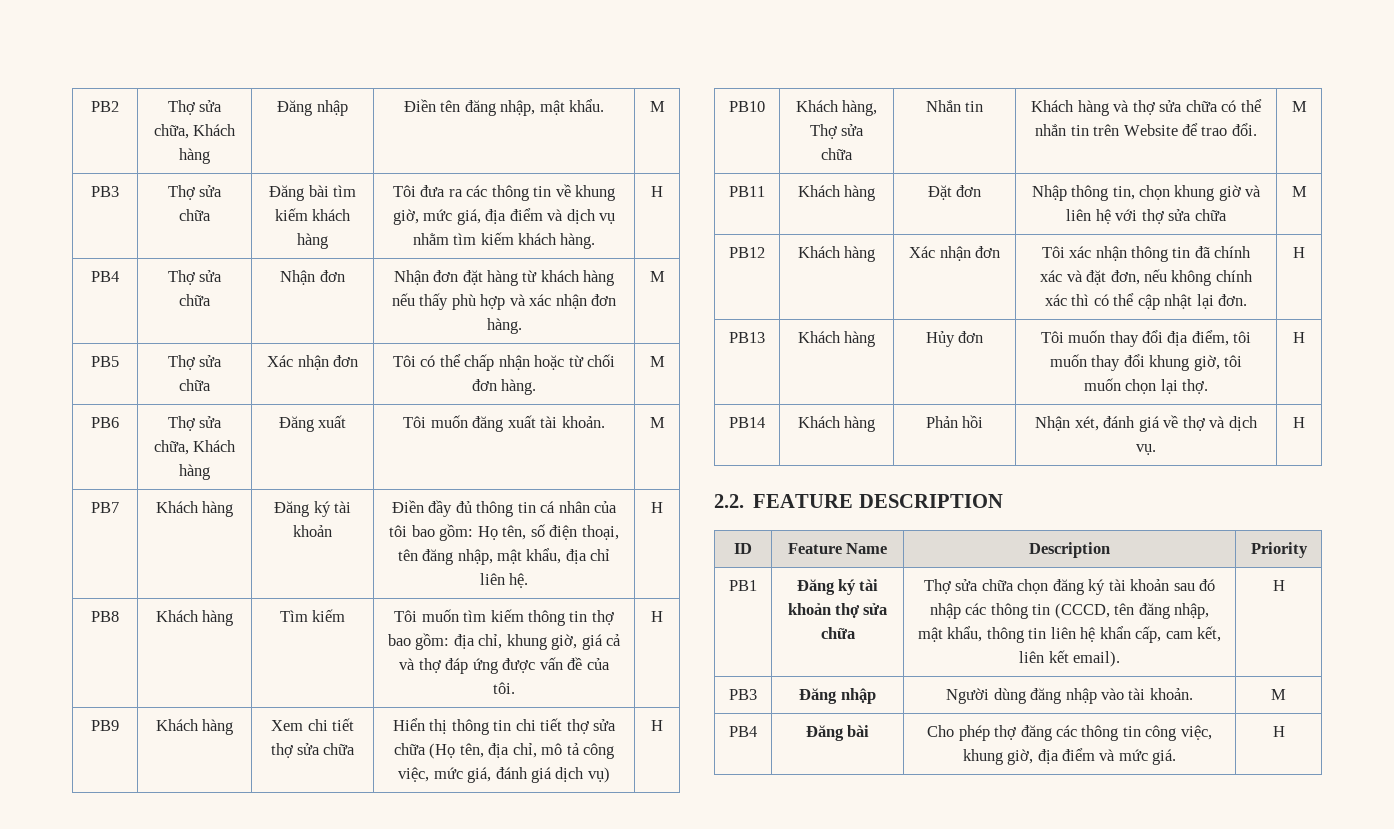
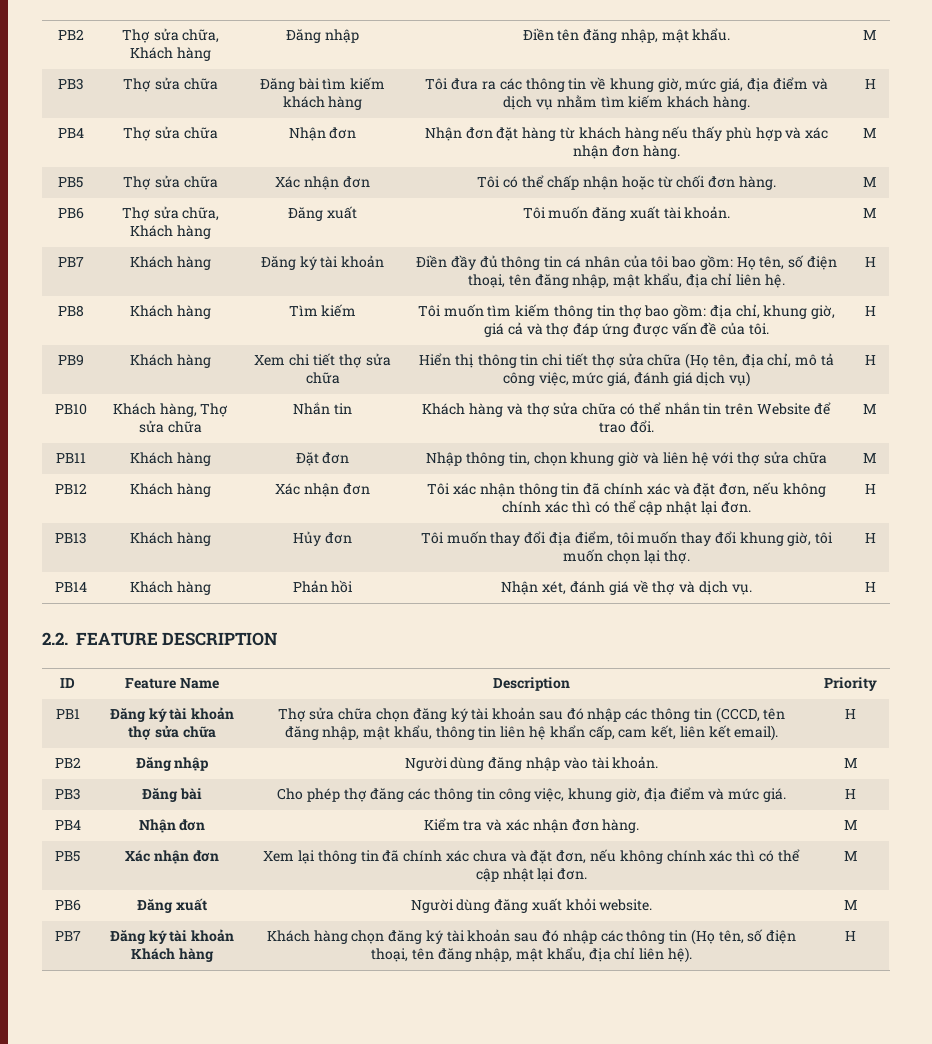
[729,689,757,700] PB3 -> [54,757,81,768] PB2
[729,726,757,737] PB4 -> [54,788,81,800] PB3
(1285, 731) none -> [54,820,81,830] [138,819,206,833] [423,818,640,833] [843,820,858,830] [55,851,80,862] [125,850,219,864] [263,849,800,864] [475,868,588,882] [843,851,858,861] [54,899,81,911] [137,898,207,913] [410,898,653,913] [843,900,858,910] [54,931,81,941] [109,929,235,944] [131,948,214,962] [266,929,797,945] [370,947,693,963] [845,931,856,941] // PB4 | Nhận đơn | Kiểm tra và xác nhận đơn hàng. | M // PB5 | Xác nhận đơn | Xem lại thông tin đã chính xác chưa và đặt đơn, nếu không chính xác thì có thể cập nhật lại đơn. | M // PB6 | Đăng xuất | Người dùng đăng xuất khỏi website. | M // PB7 | Đăng ký tài khoản Khách hàng | Khách hàng chọn đăng ký tài khoản sau đó nhập các thông tin (Họ tên, số điện thoại, tên đăng nhập, mật khẩu, địa chỉ liên hệ). | H

